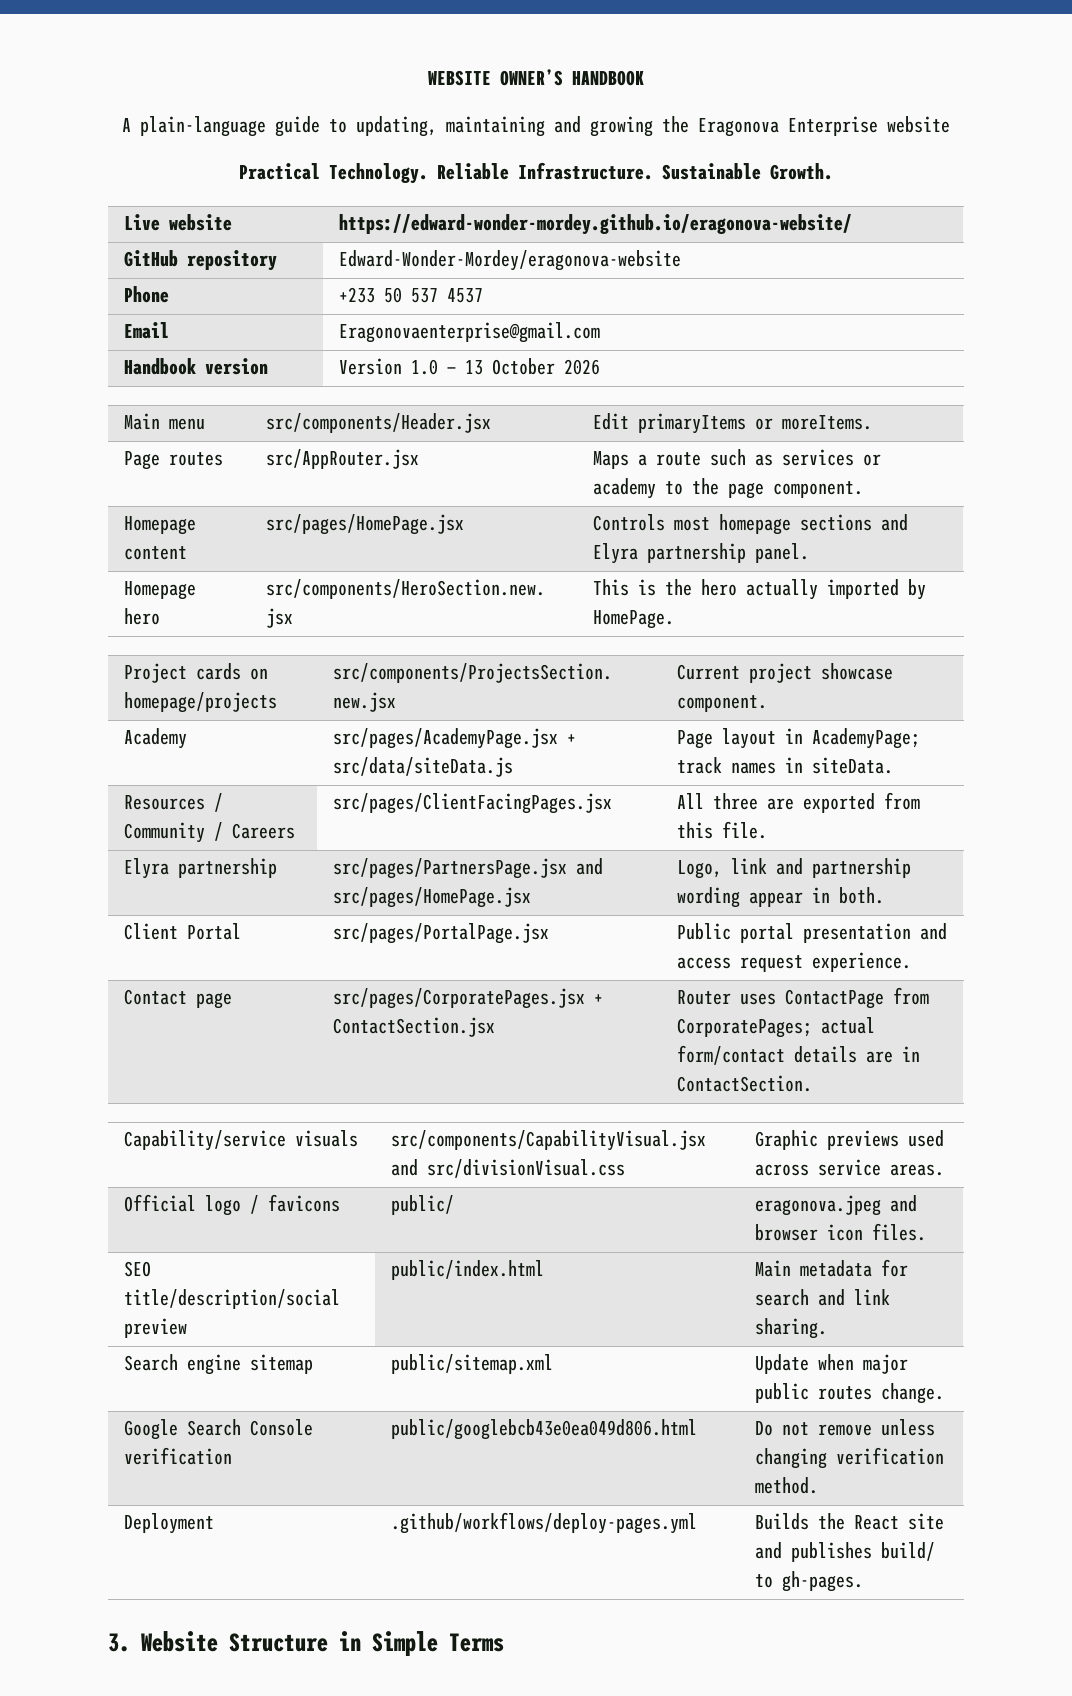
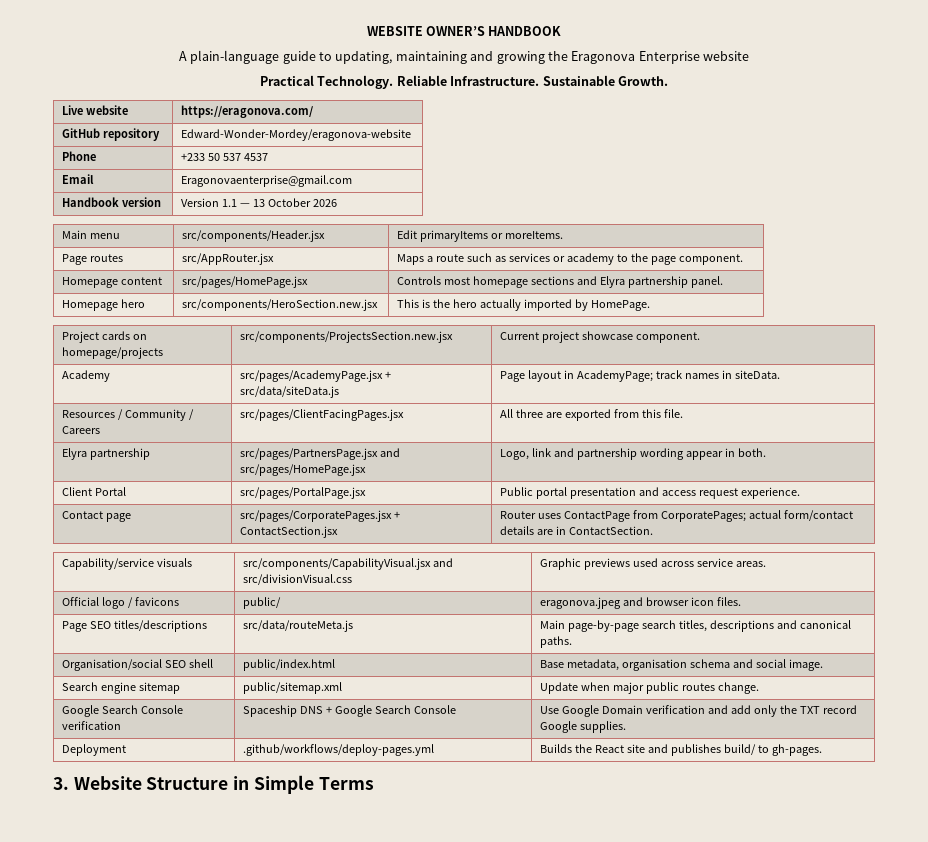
[338,214,852,235] https://edward-wonder-mordey.github.io/eragonova-website/ -> [181,105,314,118] https://eragonova.com/
[410,359,438,375] 1.0 -> [222,199,238,207] 1.1
[123,1261,151,1277] [123,1289,340,1309] [123,1318,187,1338] [390,1260,544,1280] [754,1259,908,1277] [754,1289,890,1306] [754,1318,827,1339] SEO title/description/social preview | public/index.html | Main metadata for search and link sharing. -> [62,620,208,632] [243,620,354,632] [540,620,852,632] [540,636,573,648] [62,659,214,671] [243,659,336,671] [540,659,824,671] Page SEO titles/descriptions | src/data/routeMeta.js | Main page-by-page search titles, descriptions and canonical paths. // Organisation/social SEO shell | public/index.html | Base metadata, organisation schema and social image.
[390,1419,697,1440] [754,1419,935,1436] [754,1447,944,1469] [754,1477,818,1494] public/googlebcb43e0ea049d806.html | Do not remove unless changing verification method. -> [243,705,457,717] [540,705,858,717] [540,721,627,733] Spaceship DNS + Google Search Console | Use Google Domain verification and add only the TXT record Google supplies.

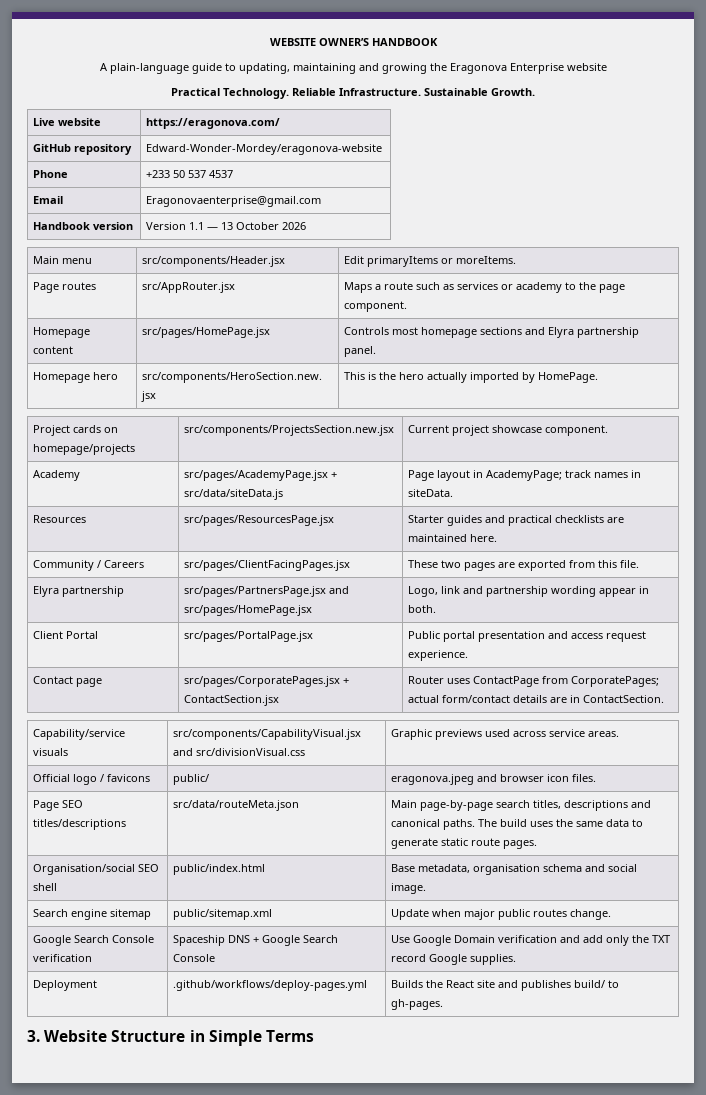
[118,409,124,420] / -> [184,515,335,526] [408,515,625,526] [408,534,498,542] | src/pages/ResourcesPage.jsx | Starter guides and practical checklists are maintained here. //
[500,409,544,418] All three -> [408,560,496,571] These two pages
[243,620,354,632] src/data/routeMeta.js -> [173,800,300,811] src/data/routeMeta.json
(573, 642) none -> [478,819,644,827] [391,838,538,849] The build uses the same data to generate static route pages.

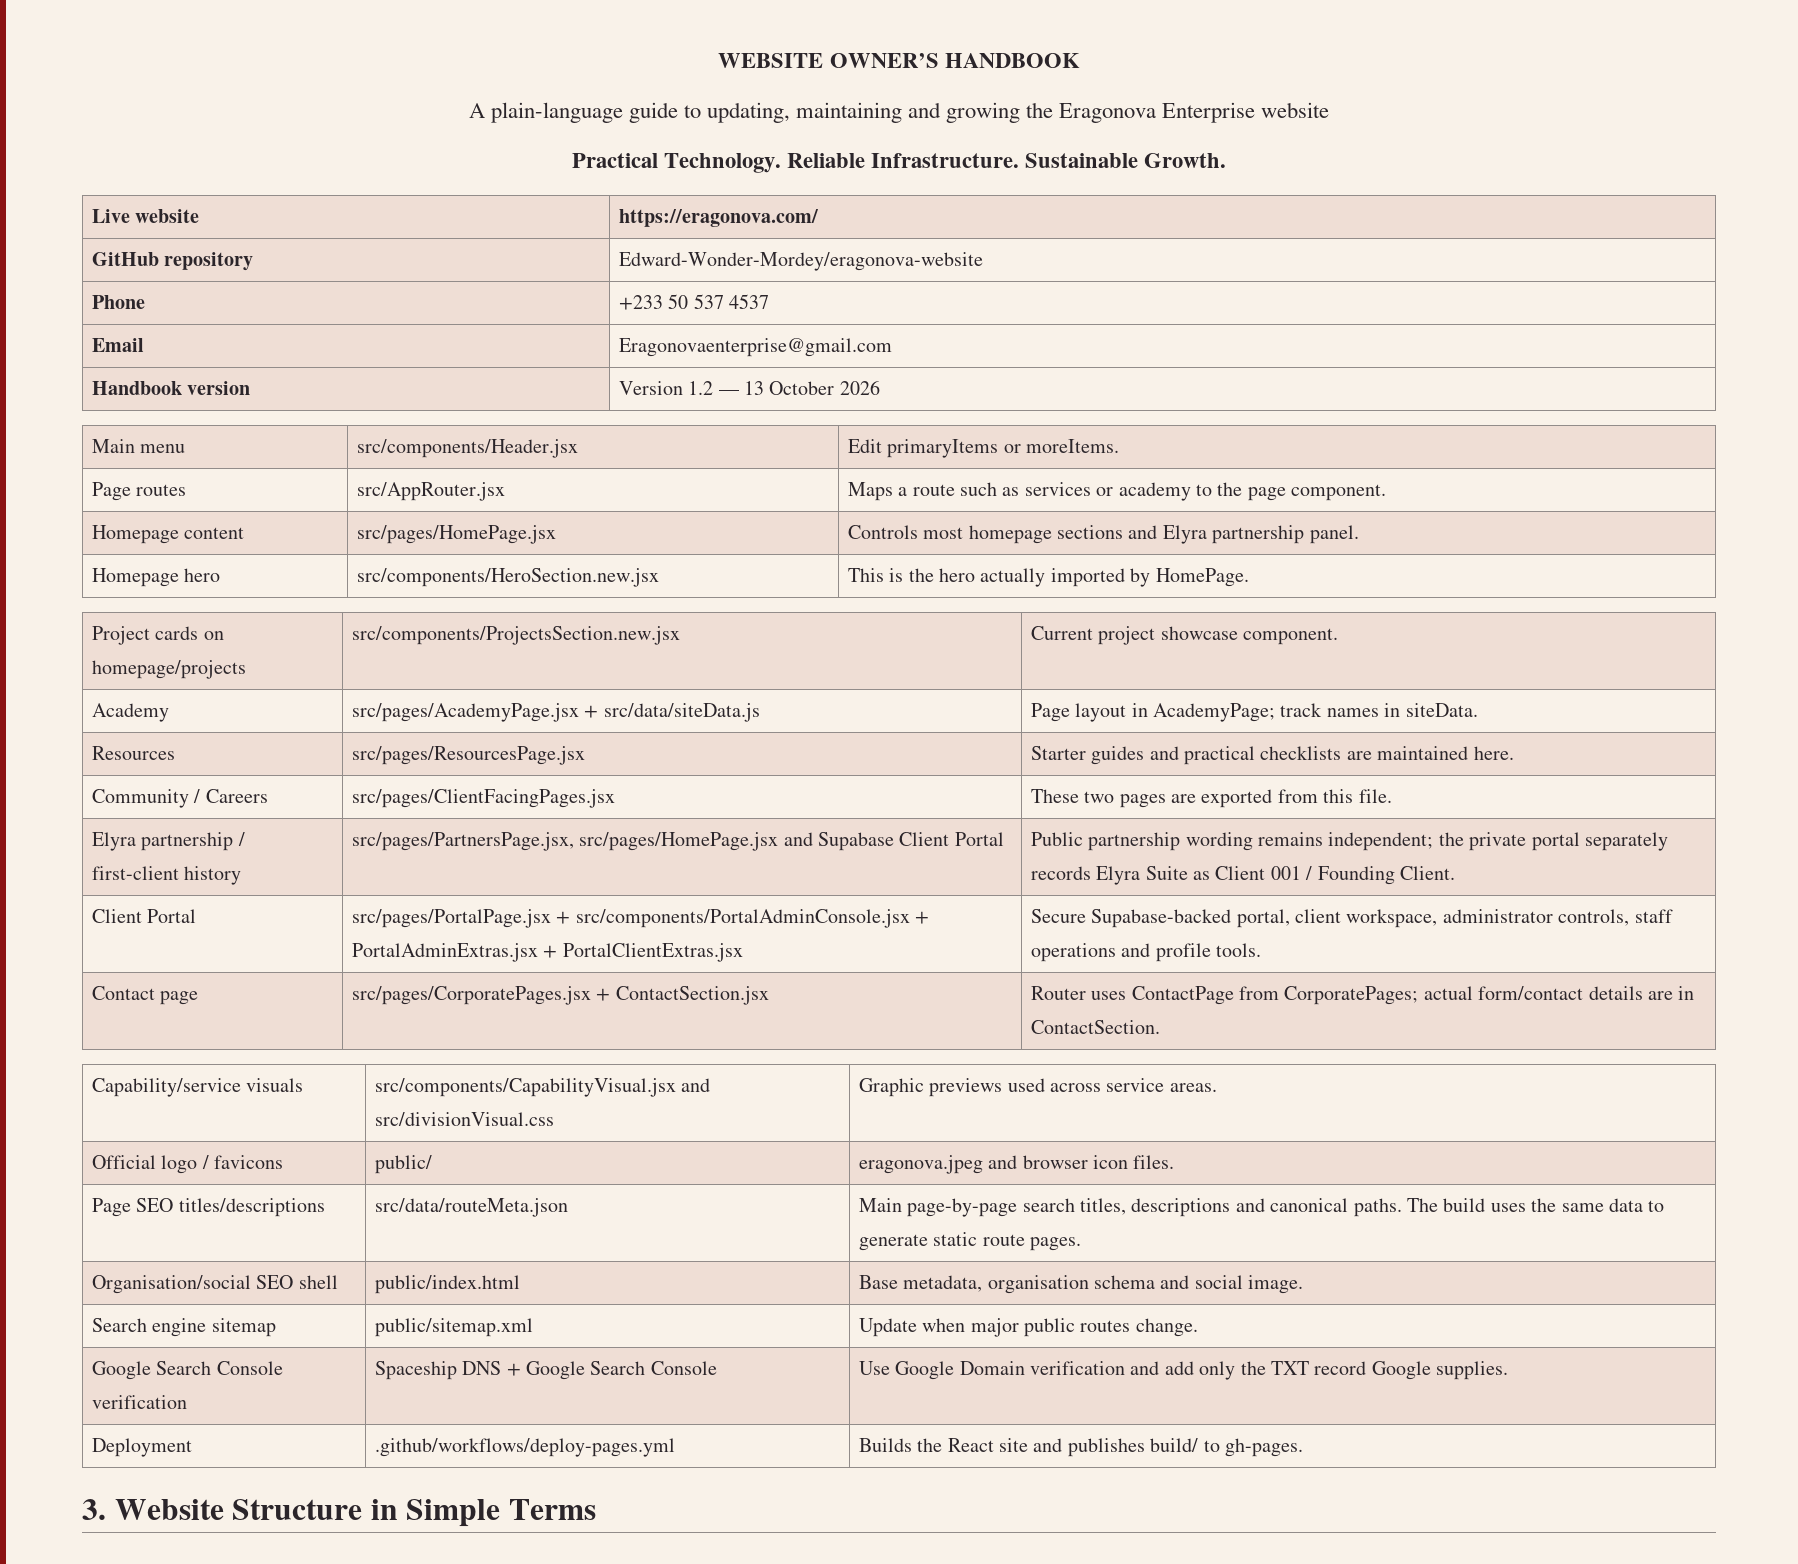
[189,222,205,230] 1.1 -> [688,381,714,395] 1.2
[184,586,350,597] [184,605,313,616] [408,586,650,597] [408,605,437,613] [33,631,99,639] [184,631,314,642] [408,631,647,642] [408,650,469,661] | src/pages/PartnersPage.jsx and src/pages/HomePage.jsx | Logo, link and partnership wording appear in both. // Client Portal | src/pages/PortalPage.jsx | Public portal presentation and access request experience. -> [237,832,245,846] [91,866,242,885] [351,832,1004,851] [1030,832,1669,851] [1030,866,1456,885] [91,909,197,923] [351,909,930,928] [351,943,743,962] [1030,909,1673,928] [1030,943,1262,962] / first-client history | src/pages/PartnersPage.jsx, src/pages/HomePage.jsx and Supabase Client Portal | Public partnership wording remains independent; the private portal separately records Elyra Suite as Client 001 / Founding Client. // Client Portal | src/pages/PortalPage.jsx + src/components/PortalAdminConsole.jsx + PortalAdminExtras.jsx + PortalClientExtras.jsx | Secure Supabase-backed portal, client workspace, administrator controls, staff operations and profile tools.

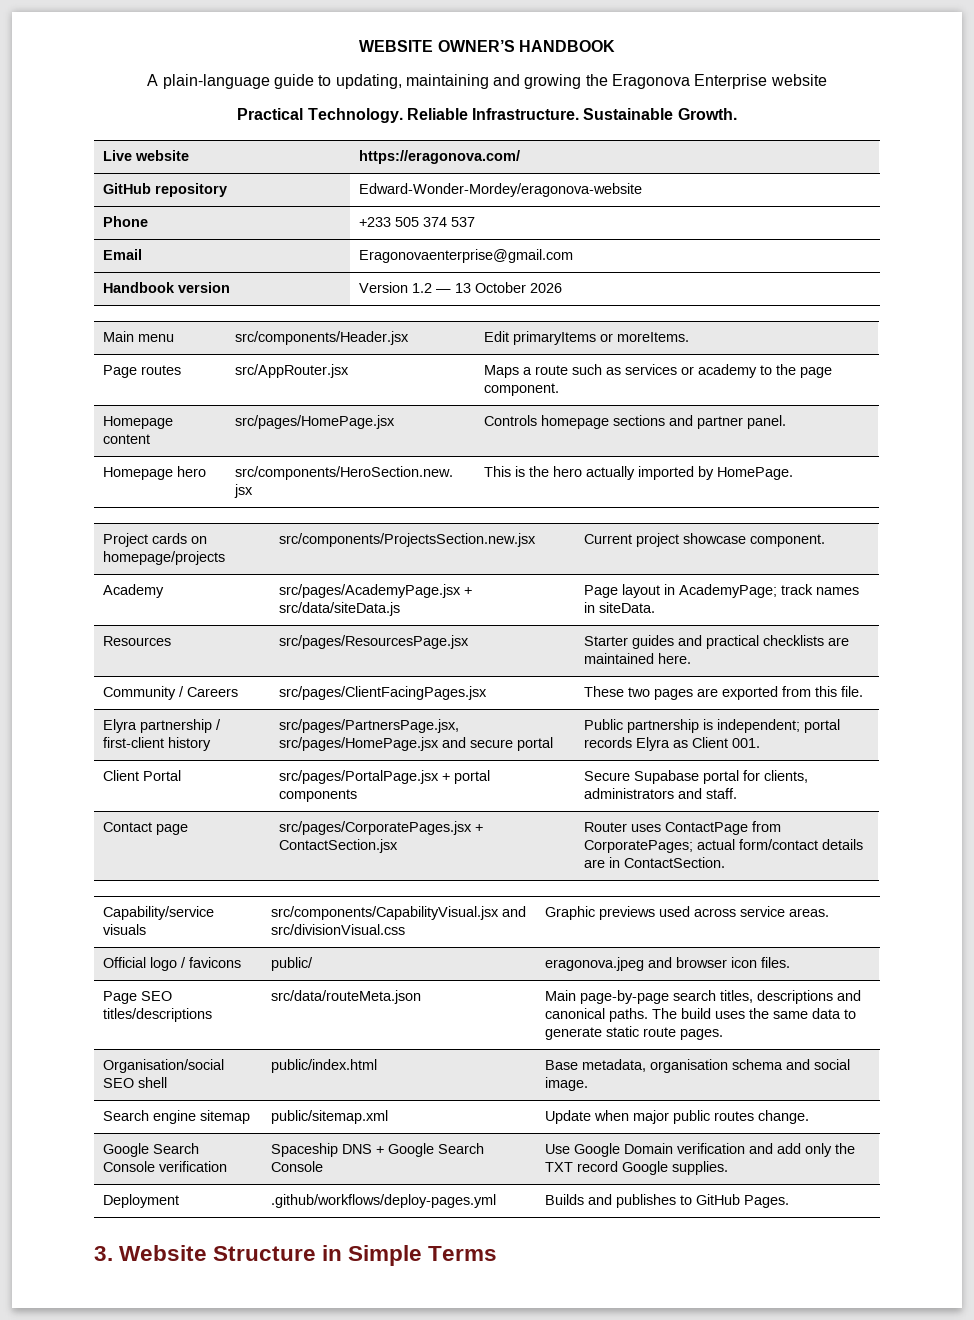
[668,294,689,309] 50 -> [394,217,447,227] 505 374
[729,294,770,309] 4537 -> (475, 222) none
[923,527,964,539] most -> (537, 420) none
[1162,525,1305,544] Elyra partnership -> [696,416,743,429] partner
[818,832,1004,851] Supabase Client Portal -> [469,737,553,751] secure portal
[1185,832,1669,851] wording remains independent; the private portal separately -> [702,719,840,733] is independent; portal
[1145,866,1188,880] Suite -> (670, 744) none
[1270,866,1456,885] 001 / Founding Client. -> [731,738,760,748] 001.
[575,909,930,928] [351,943,743,962] [1030,909,1673,928] [1030,943,1262,962] src/components/PortalAdminConsole.jsx + PortalAdminExtras.jsx + PortalClientExtras.jsx | Secure Supabase-backed portal, client workspace, administrator controls, staff operations and profile tools. -> [453,770,490,784] [278,789,357,802] [583,770,808,784] [583,788,737,799] portal components | Secure Supabase portal for clients, administrators and staff.
[917,1438,1304,1457] the React site and publishes build/ to gh-pages. -> [587,1194,789,1208] and publishes to GitHub Pages.

